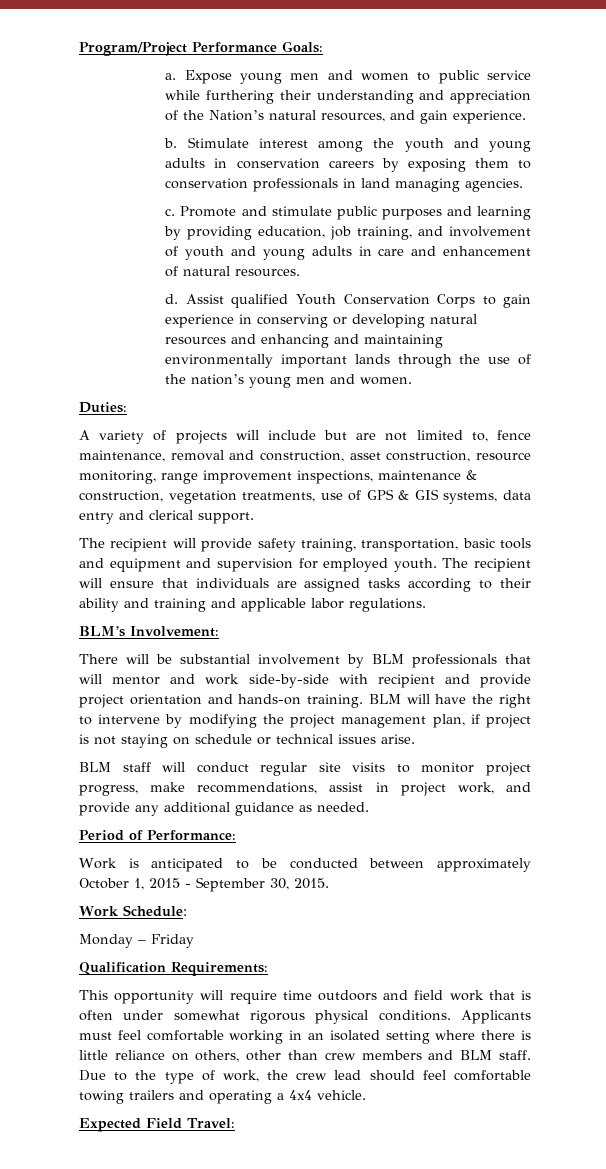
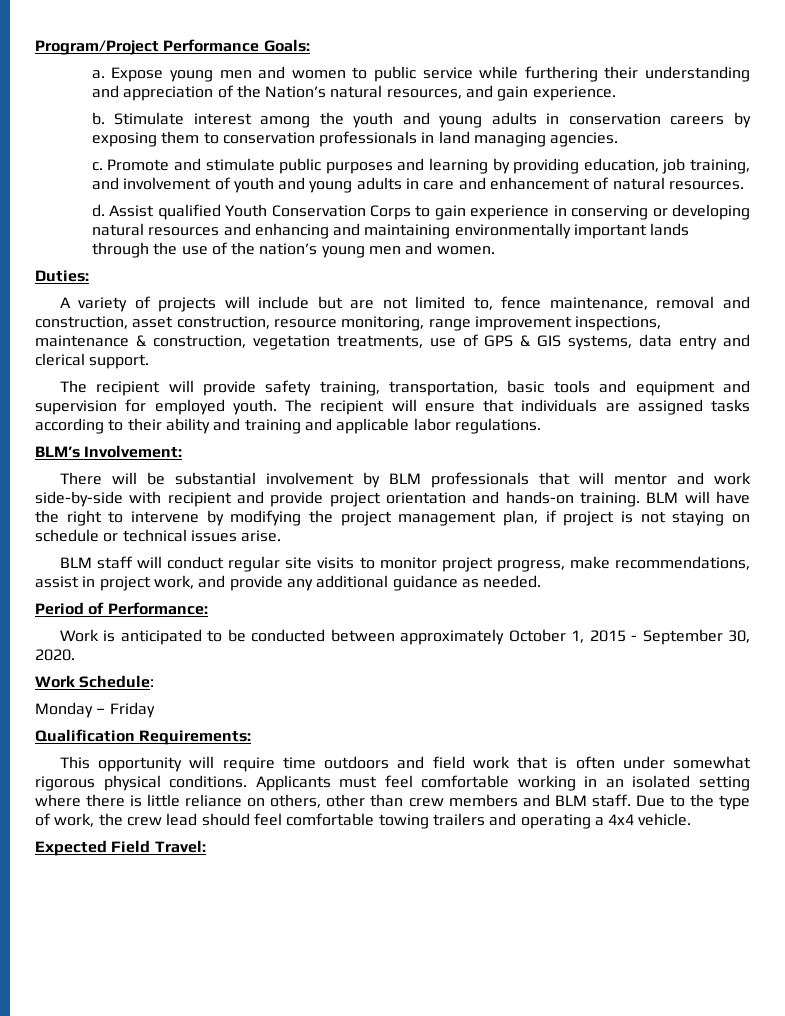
[294,878,329,889] 2015. -> [35,649,75,661] 2020.

